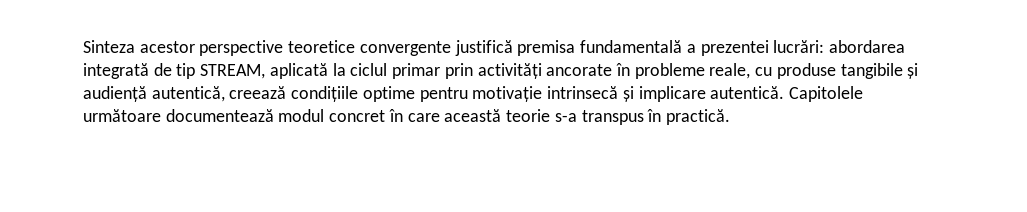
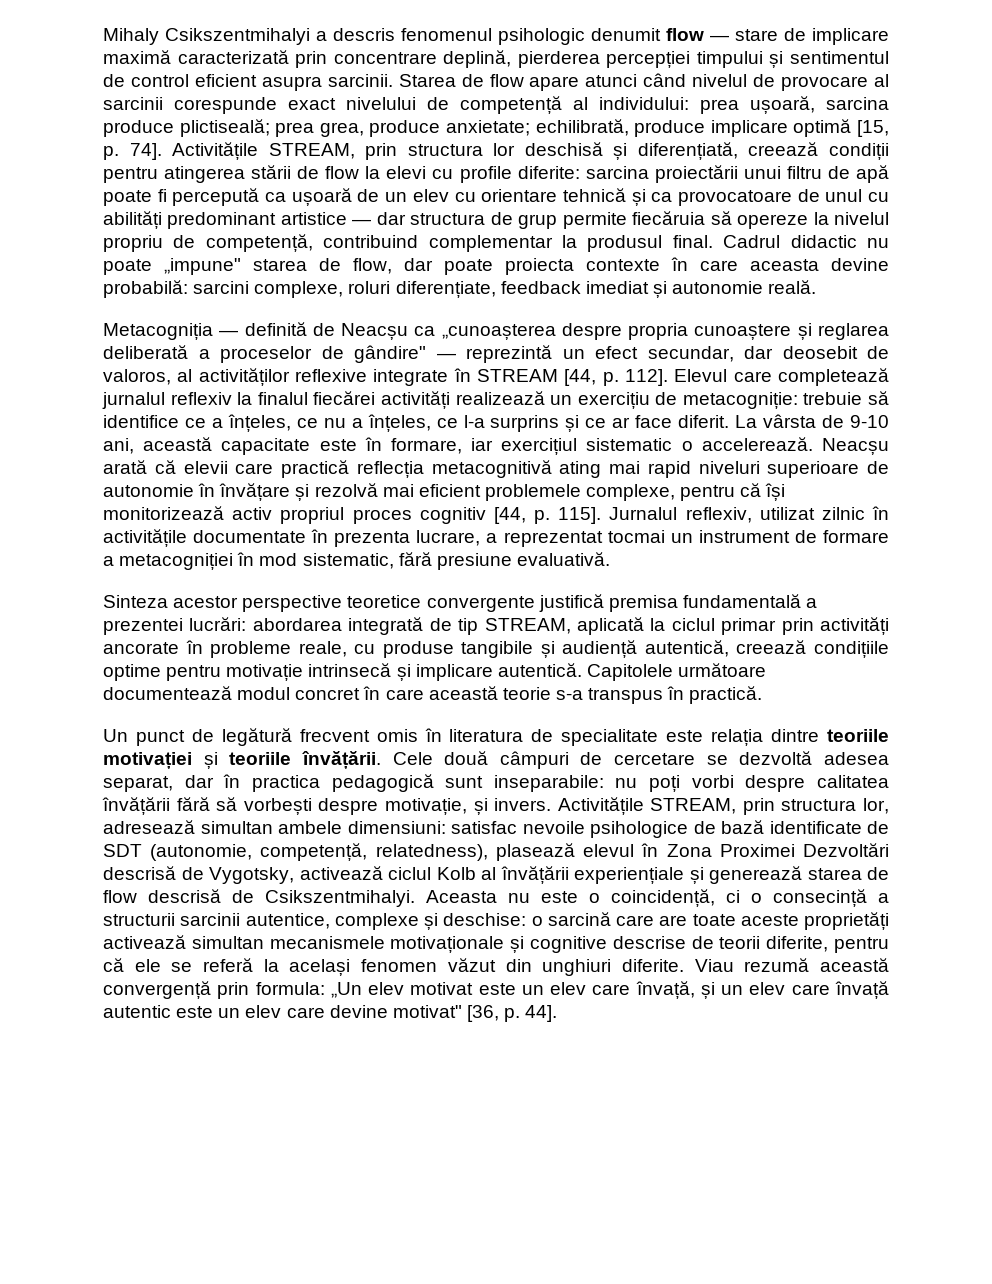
(83, 46) none -> [103,28,889,45] [103,50,889,68] [103,73,890,91] [103,96,889,114] [103,119,890,137] [103,142,889,160] [103,165,890,183] [103,188,889,206] [103,211,889,229] [103,234,889,252] [103,257,889,275] [103,280,817,298] [103,322,889,340] [103,345,889,363] [103,368,889,386] [102,391,890,409] [103,414,889,432] [103,437,890,455] [103,460,889,478] [103,483,786,501] [103,506,889,524] [103,529,890,547] [103,552,610,570] Mihaly Csikszentmihalyi a descris fenomenul psihologic denumit flow — stare de implicare maximă caracterizată prin concentrare deplină, pierderea percepției timpului și sentimentul de control eficient asupra sarcinii. Starea de flow apare atunci când nivelul de provocare al sarcinii corespunde exact nivelului de competență al individului: prea ușoară, sarcina produce plictiseală; prea grea, produce anxietate; echilibrată, produce implicare optimă [15, p. 74]. Activitățile STREAM, prin structura lor deschisă și diferențiată, creează condiții pentru atingerea stării de flow la elevi cu profile diferite: sarcina proiectării unui filtru de apă poate fi percepută ca ușoară de un elev cu orientare tehnică și ca provocatoare de unul cu abilități predominant artistice — dar structura de grup permite fiecăruia să opereze la nivelul propriu de competență, contribuind complementar la produsul final. Cadrul didactic nu poate „impune" starea de flow, dar poate proiecta contexte în care aceasta devine probabilă: sarcini complexe, roluri diferențiate, feedback imediat și autonomie reală. // Metacogniția — definită de Neacșu ca „cunoașterea despre propria cunoaștere și reglarea deliberată a proceselor de gândire" — reprezintă un efect secundar, dar deosebit de valoros, al activităților reflexive integrate în STREAM [44, p. 112]. Elevul care completează jurnalul reflexiv la finalul fiecărei activități realizează un exercițiu de metacogniție: trebuie să identifice ce a înțeles, ce nu a înțeles, ce l-a surprins și ce ar face diferit. La vârsta de 9-10 ani, această capacitate este în formare, iar exercițiul sistematic o accelerează. Neacșu arată că elevii care practică reflecția metacognitivă ating mai rapid niveluri superioare de autonomie în învățare și rezolvă mai eficient problemele complexe, pentru că își monitorizează activ propriul proces cognitiv [44, p. 115]. Jurnalul reflexiv, utilizat zilnic în activitățile documentate în prezenta lucrare, a reprezentat tocmai un instrument de formare a metacogniției în mod sistematic, fără presiune evaluativă. //
(730, 117) none -> [103,728,889,746] [103,751,889,769] [103,774,889,792] [102,797,890,815] [103,820,889,838] [103,843,889,861] [103,866,889,884] [103,889,889,907] [103,912,889,930] [103,935,889,953] [103,958,890,976] [103,981,889,999] [103,1005,558,1022] // Un punct de legătură frecvent omis în literatura de specialitate este relația dintre teoriile motivației și teoriile învățării. Cele două câmpuri de cercetare se dezvoltă adesea separat, dar în practica pedagogică sunt inseparabile: nu poți vorbi despre calitatea învățării fără să vorbești despre motivație, și invers. Activitățile STREAM, prin structura lor, adresează simultan ambele dimensiuni: satisfac nevoile psihologice de bază identificate de SDT (autonomie, competență, relatedness), plasează elevul în Zona Proximei Dezvoltări descrisă de Vygotsky, activează ciclul Kolb al învățării experiențiale și generează starea de flow descrisă de Csikszentmihalyi. Aceasta nu este o coincidență, ci o consecință a structurii sarcinii autentice, complexe și deschise: o sarcină care are toate aceste proprietăți activează simultan mecanismele motivaționale și cognitive descrise de teorii diferite, pentru că ele se referă la același fenomen văzut din unghiuri diferite. Viau rezumă această convergență prin formula: „Un elev motivat este un elev care învață, și un elev care învață autentic este un elev care devine motivat" [36, p. 44].

